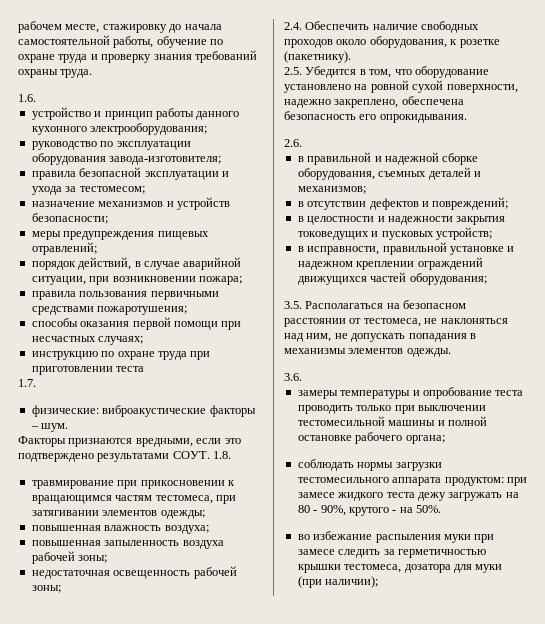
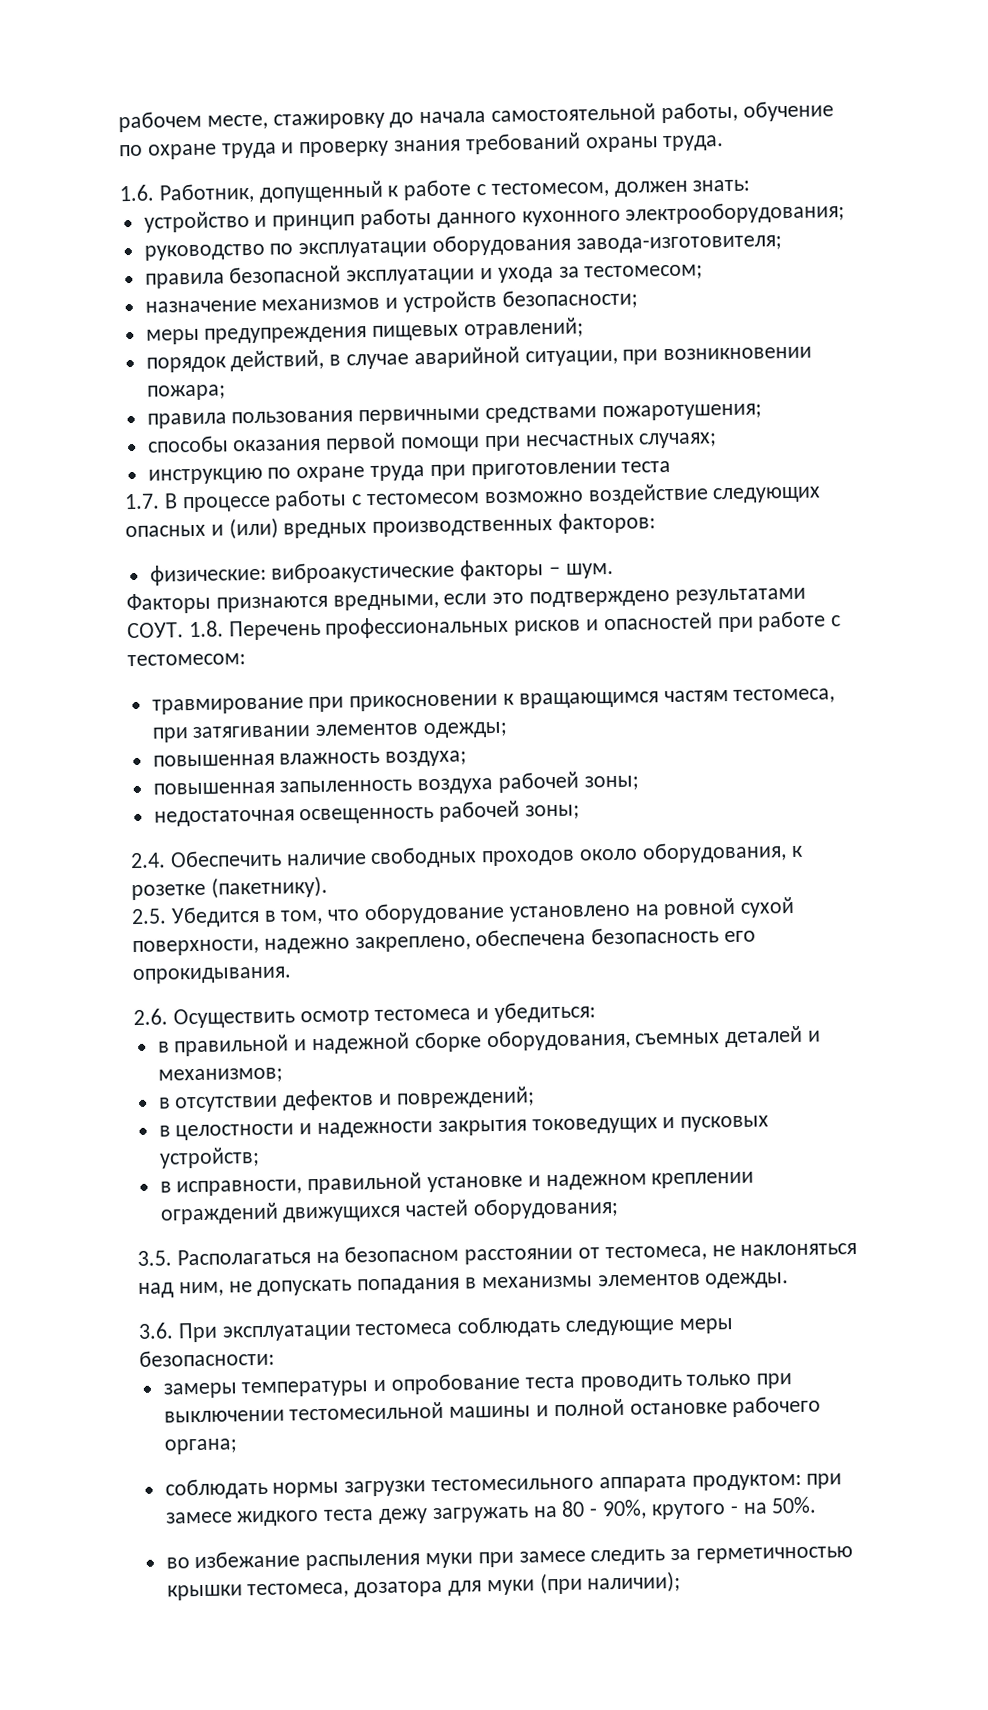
(36, 98) none -> [158,179,751,204] Работник, допущенный к работе с тестомесом, должен знать:
(36, 383) none -> [163,483,822,513] [125,512,657,540] В процессе работы с тестомесом возможно воздействие следующих опасных и (или) вредных производственных факторов:
(232, 455) none -> [228,610,842,641] [127,653,246,667] Перечень профессиональных рисков и опасностей при работе с тестомесом:
(302, 143) none -> [172,1001,597,1029] Осуществить осмотр тестомеса и убедиться:
(302, 377) none -> [177,1315,734,1343] [139,1348,275,1368] При эксплуатации тестомеса соблюдать следующие меры безопасности:

